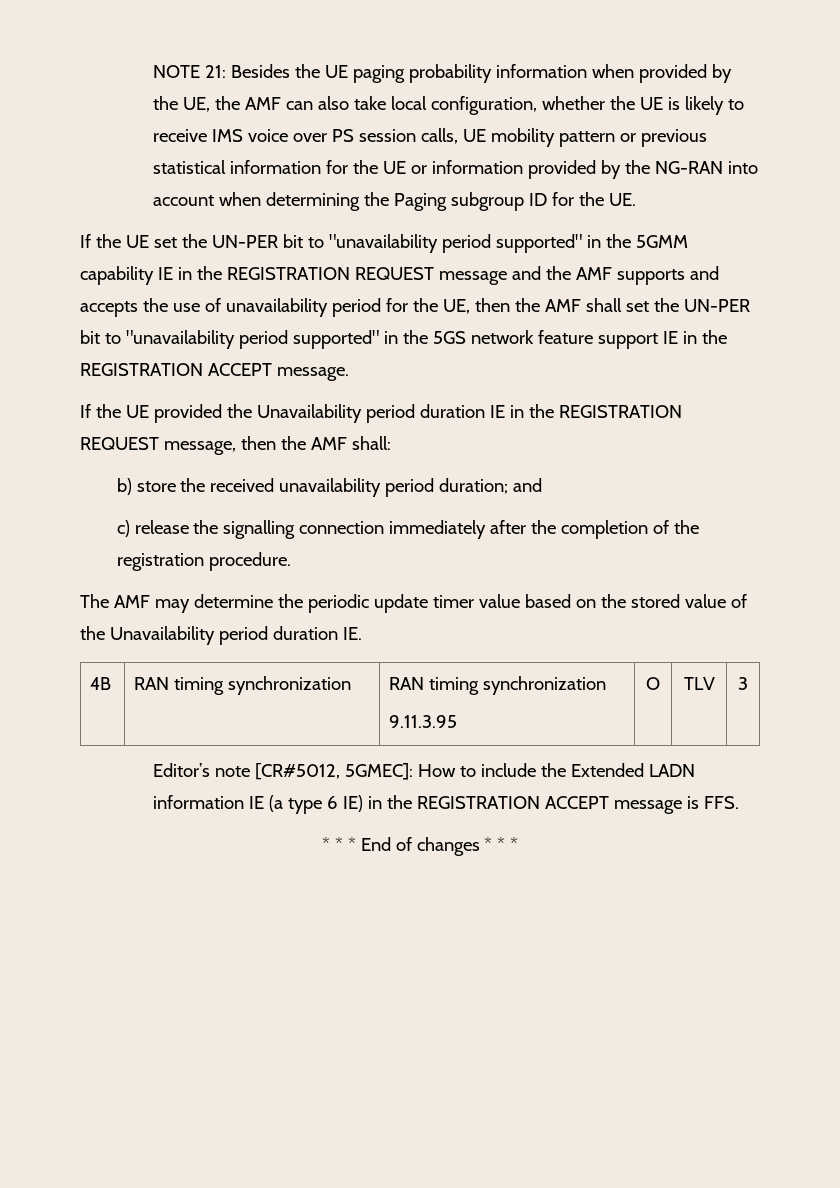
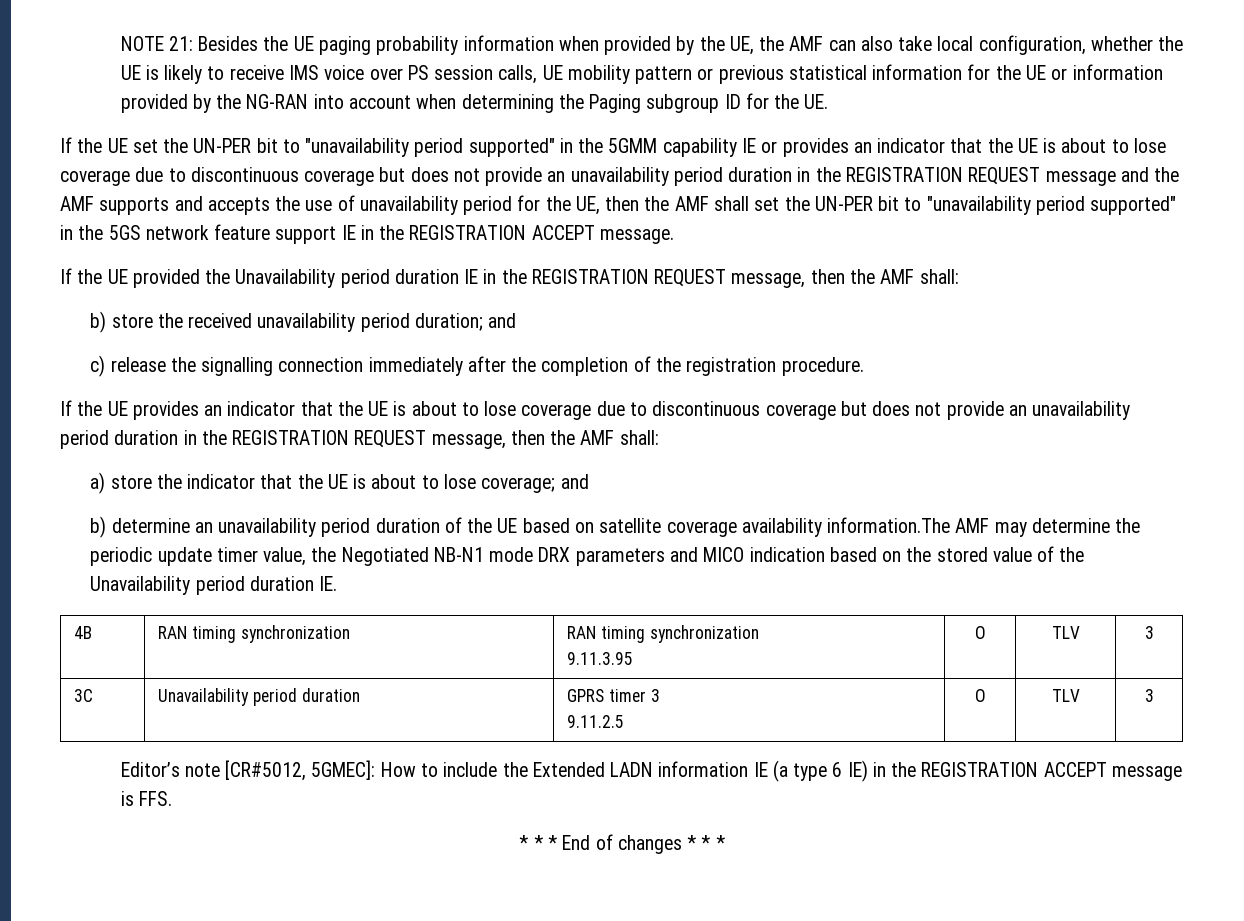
(173, 273) none -> [761,138,1166,157] [60,167,793,186] or provides an indicator that the UE is about to lose coverage due to discontinuous coverage but does not provide an unavailability period duration
[80,594,109,608] The -> [60,400,1131,420] [60,430,659,449] [90,472,589,494] [90,516,951,538] If the UE provides an indicator that the UE is about to lose coverage due to discontinuous coverage but does not provide an unavailability period duration in the REGISTRATION REQUEST message, then the AMF shall: // a) store the indicator that the UE is about to lose coverage; and // b) determine an unavailability period duration of the UE based on satellite coverage availability information.The
[478,594,520,608] value -> [263,547,825,566] value, the Negotiated NB-N1 mode DRX parameters and MICO indication
(748, 683) none -> [74,689,94,702] [158,688,360,706] [567,689,660,702] [567,715,625,728] [974,689,986,702] [1051,689,1080,702] [1144,689,1154,702] // 3C | Unavailability period duration | GPRS timer 3 // 9.11.2.5 | O | TLV | 3

